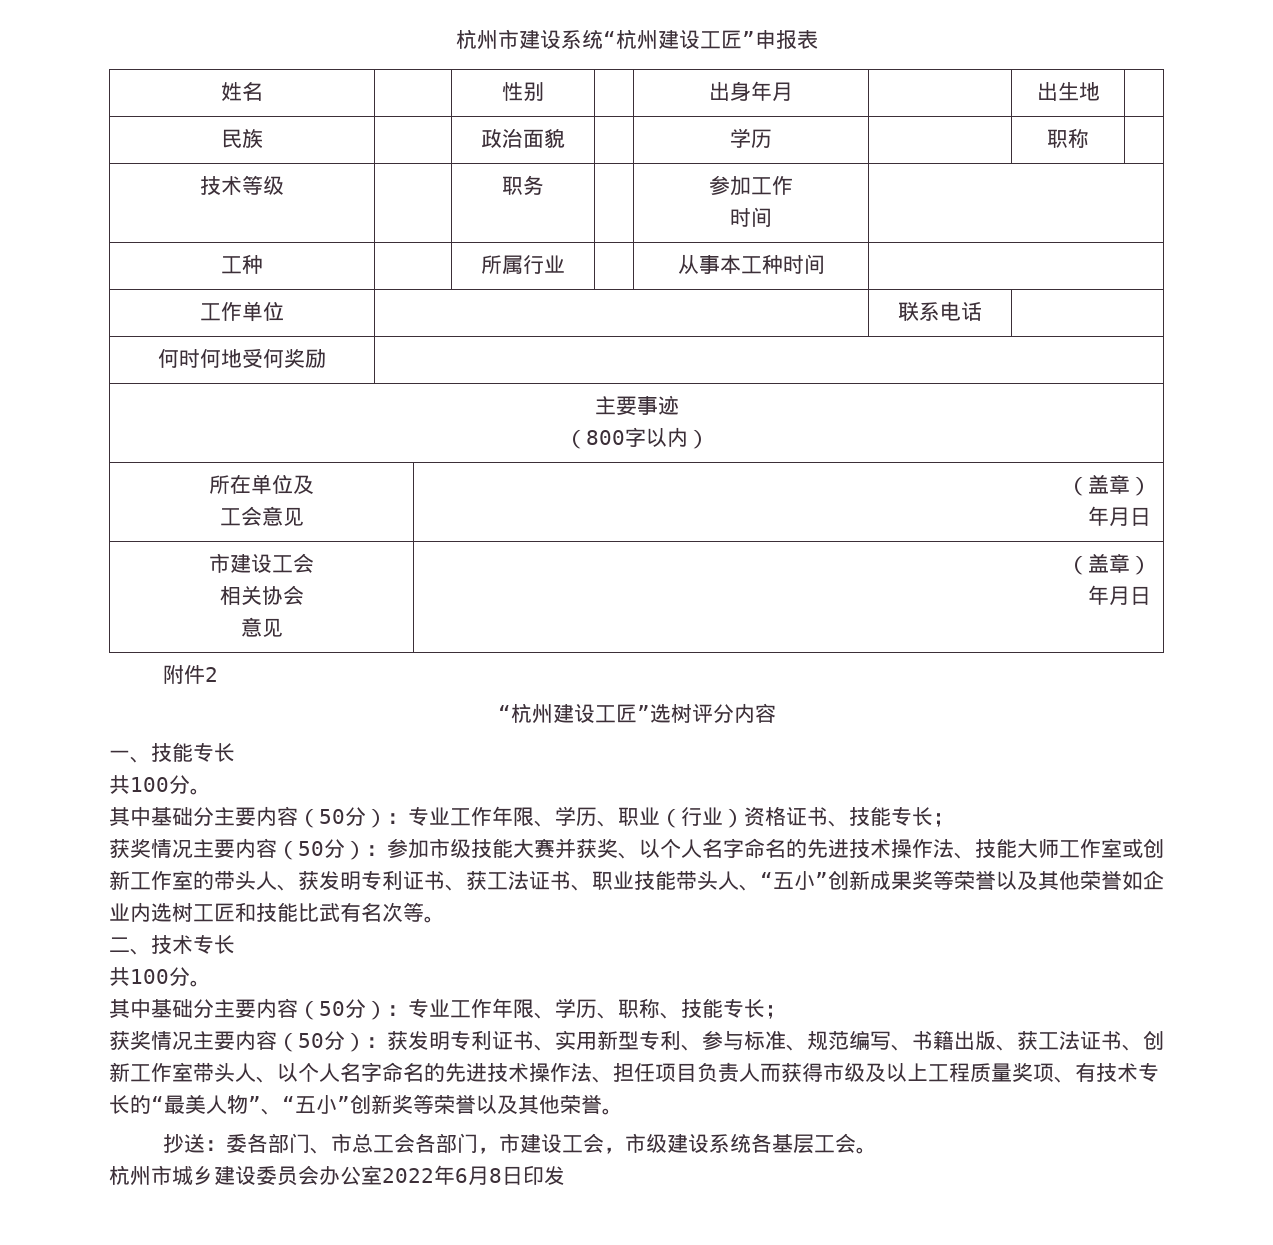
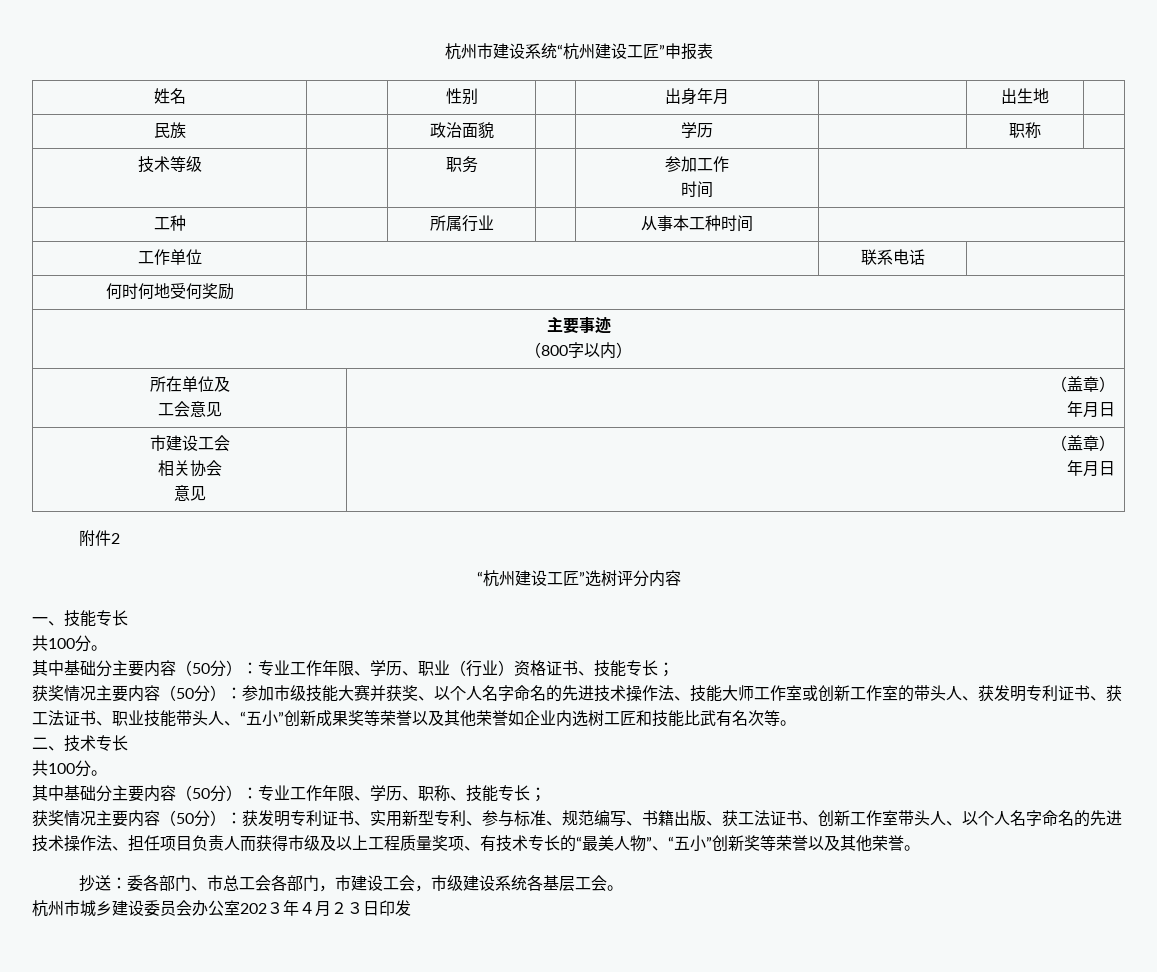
[382,1165,502,1185] 2022年6月8 -> [240,900,363,917] 202３年４月２３

